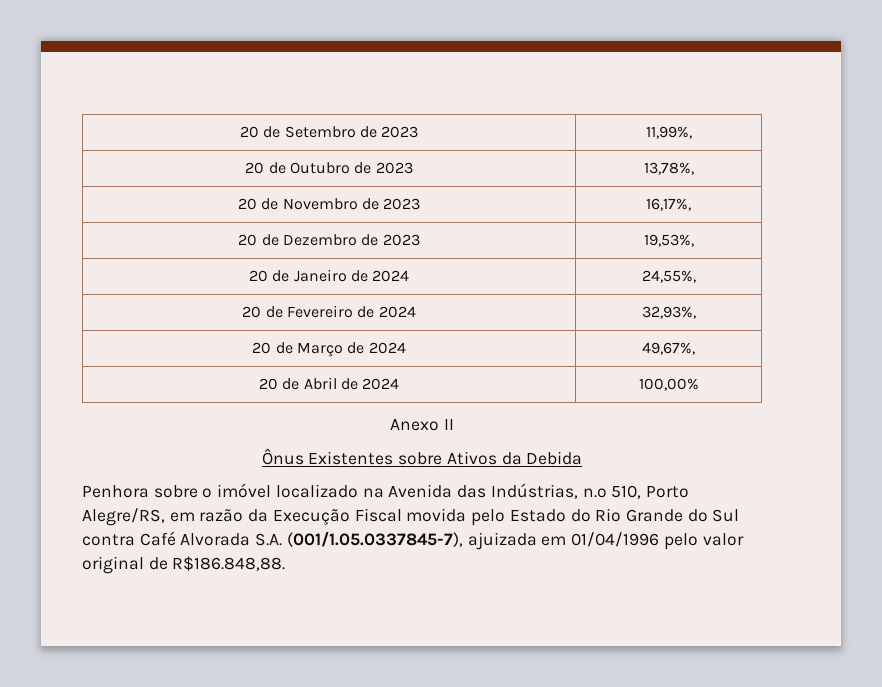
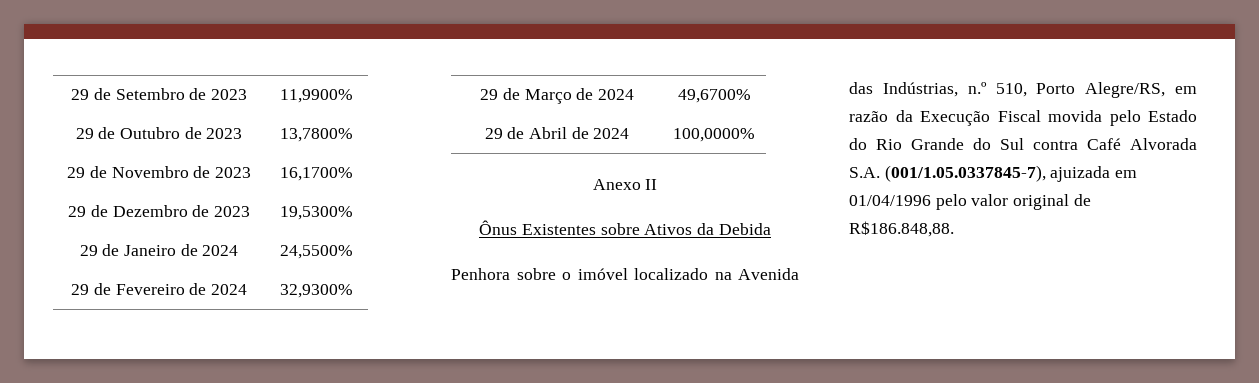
[239,126,259,138] 20 -> [71,89,90,100] 29
[645,126,692,139] [245,162,265,174] 11,99%, // 20 -> [279,89,353,103] [75,128,94,139] 11,9900% // 29
[643,162,694,175] [237,198,257,210] 13,78%, // 20 -> [279,128,353,142] [67,167,86,178] 13,7800% // 29
[646,198,691,211] [238,234,258,246] 16,17%, // 20 -> [279,167,353,181] [68,206,87,217] 16,1700% // 29
[643,234,694,247] [248,270,268,282] 19,53%, // 20 -> [279,206,353,220] [79,245,98,256] 19,5300% // 29
[641,270,696,283] [242,306,262,318] 24,55%, // 20 -> [279,245,353,259] [71,284,90,295] 24,5500% // 29
[641,306,696,319] [252,342,272,354] 32,93%, // 20 -> [279,284,353,298] [480,89,499,100] 32,9300% // 29
[642,342,695,355] [258,378,278,390] 49,67%, // 20 -> [677,89,751,103] [484,128,503,139] 49,6700% // 29
[638,378,699,391] 100,00% -> [673,128,755,142] 100,0000%

